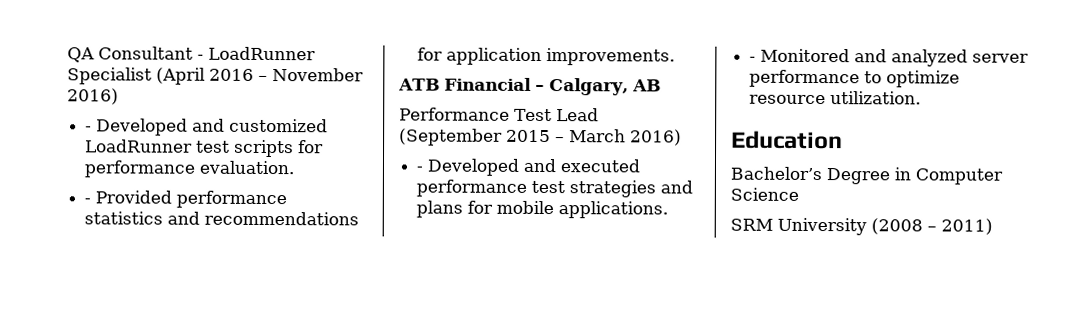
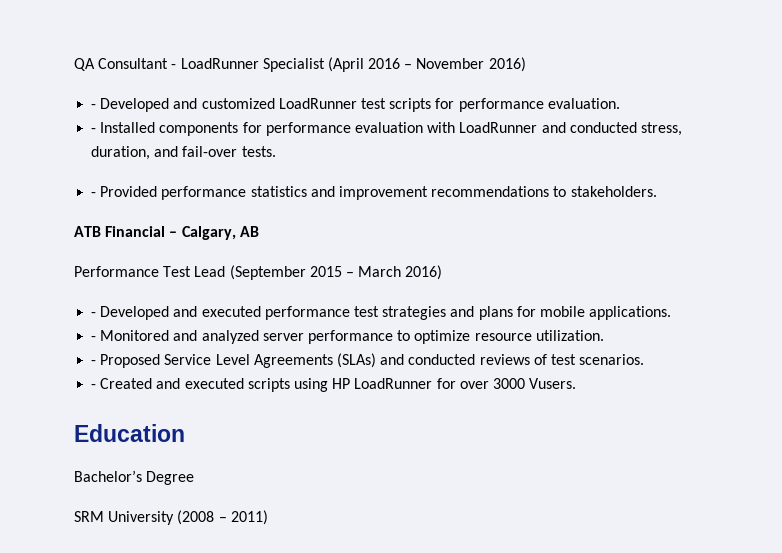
(295, 167) none -> [91,122,682,136] [91,146,276,160] // - Installed components for performance evaluation with LoadRunner and conducted stress, duration, and fail-over tests.
[204,211,360,226] [417,47,676,66] recommendations for application improvements. -> [338,186,657,200] improvement recommendations to stakeholders.
(922, 98) none -> [91,353,645,368] [91,378,577,392] // - Proposed Service Level Agreements (SLAs) and conducted reviews of test scenarios. // - Created and executed scripts using HP LoadRunner for over 3000 Vusers.
[894,167,1003,185] [730,187,799,201] in Computer Science -> (195, 478) none

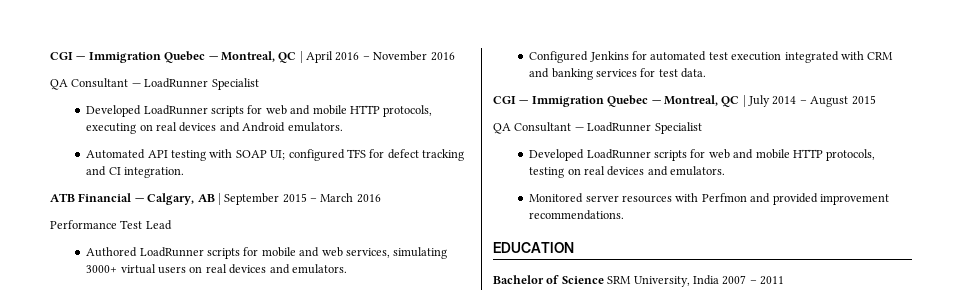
[74,57,526,72] [91,98,620,112] [91,122,682,136] [91,146,276,160] [91,186,657,200] QA Consultant - LoadRunner Specialist (April 2016 – November 2016) // - Developed and customized LoadRunner test scripts for performance evaluation. // - Installed components for performance evaluation with LoadRunner and conducted stress, duration, and fail-over tests. // - Provided performance statistics and improvement recommendations to stakeholders. -> [50,51,455,63] [50,78,259,90] [86,105,433,117] [86,122,343,134] [86,149,465,161] [86,166,185,178] CGI — Immigration Quebec — Montreal, QC | April 2016 – November 2016 // QA Consultant — LoadRunner Specialist // Developed LoadRunner scripts for web and mobile HTTP protocols, executing on real devices and Android emulators. // Automated API testing with SOAP UI; configured TFS for defect tracking and CI integration.
[169,231,178,237] – -> [134,198,144,202] —
[74,265,443,280] [91,306,672,320] [91,330,604,344] [91,353,645,368] [91,378,577,392] [74,424,185,442] [74,470,195,485] [74,510,268,525] // Performance Test Lead (September 2015 – March 2016) // - Developed and executed performance test strategies and plans for mobile applications. // - Monitored and analyzed server performance to optimize resource utilization. // - Proposed Service Level Agreements (SLAs) and conducted reviews of test scenarios. // - Created and executed scripts using HP LoadRunner for over 3000 Vusers. // Education // Bachelor’s Degree // SRM University (2008 – 2011) -> [217,193,381,205] [50,220,172,230] [86,247,448,259] [86,264,347,274] [529,51,894,63] [529,68,707,80] [493,95,876,107] [493,122,702,134] [529,149,876,161] [529,166,726,178] [529,193,889,205] [529,210,625,220] [493,242,574,253] [493,275,784,287] | September 2015 – March 2016 // Performance Test Lead // Authored LoadRunner scripts for mobile and web services, simulating 3000+ virtual users on real devices and emulators. // Configured Jenkins for automated test execution integrated with CRM and banking services for test data. // CGI — Immigration Quebec — Montreal, QC | July 2014 – August 2015 // QA Consultant — LoadRunner Specialist // Developed LoadRunner scripts for web and mobile HTTP protocols, testing on real devices and emulators. // Monitored server resources with Perfmon and provided improvement recommendations. // EDUCATION // Bachelor of Science SRM University, India 2007 – 2011

